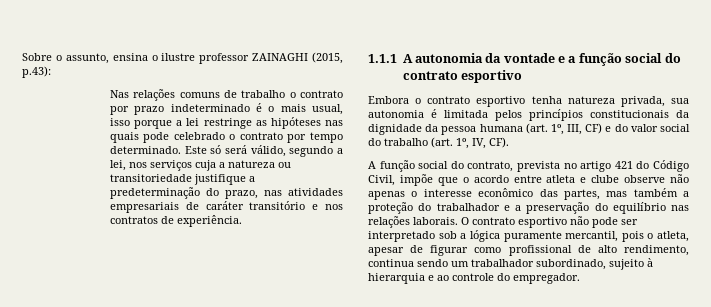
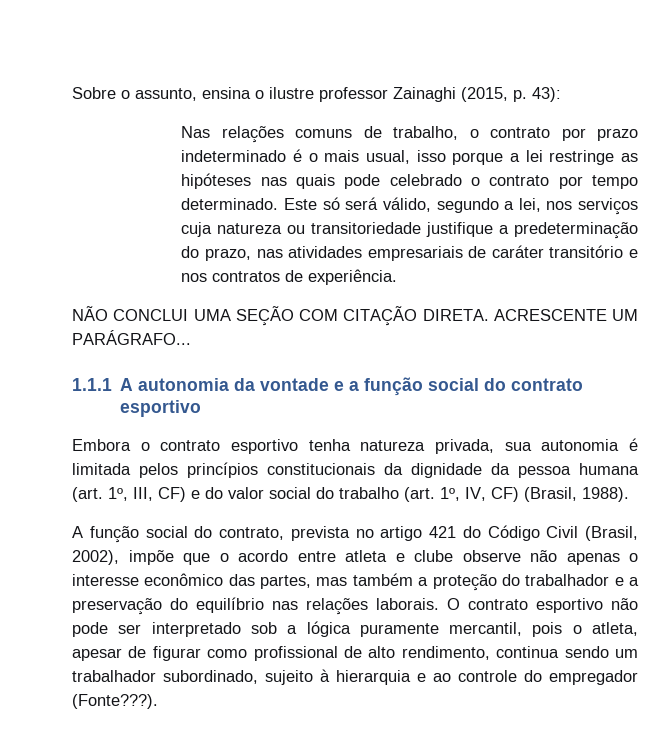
[252,52,343,64] [22,66,51,78] ZAINAGHI (2015, p.43): -> [393,87,561,102] Zainaghi (2015, p. 43):
[241,90,286,98] trabalho -> [393,126,459,140] trabalho,
[218,162,225,168] a -> (213, 229) none
(242, 221) none -> [72,306,638,326] [72,330,191,345] // NÃO CONCLUI UMA SEÇÃO COM CITAÇÃO DIRETA. ACRESCENTE UM PARÁGRAFO...
[489,137,509,148] CF). -> [491,487,629,502] CF) (Brasil, 1988).
[368,175,395,186] Civil, -> [546,526,638,541] [72,550,119,565] Civil (Brasil, 2002),
[513,273,580,284] empregador. -> [549,670,638,685] [72,694,158,709] empregador (Fonte???).

